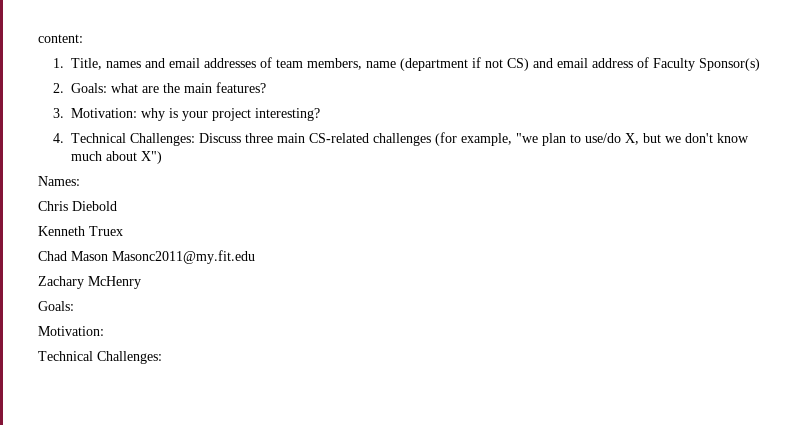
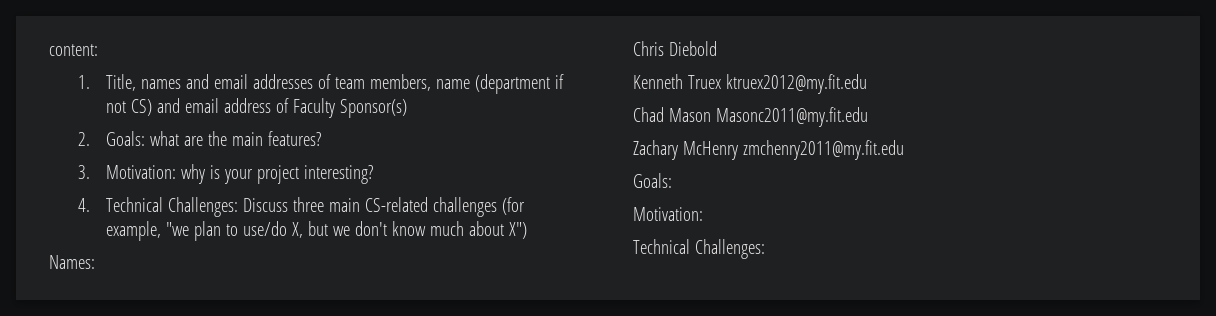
(123, 231) none -> [725,74,867,94] ktruex2012@my.fit.edu
(141, 282) none -> [742,140,904,160] zmchenry2011@my.fit.edu

